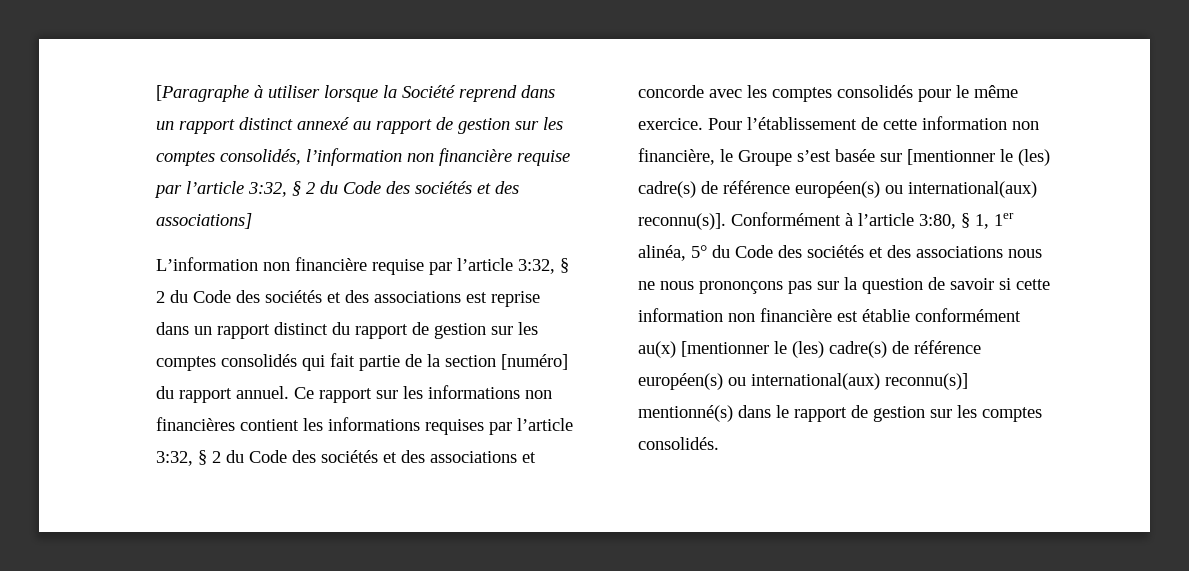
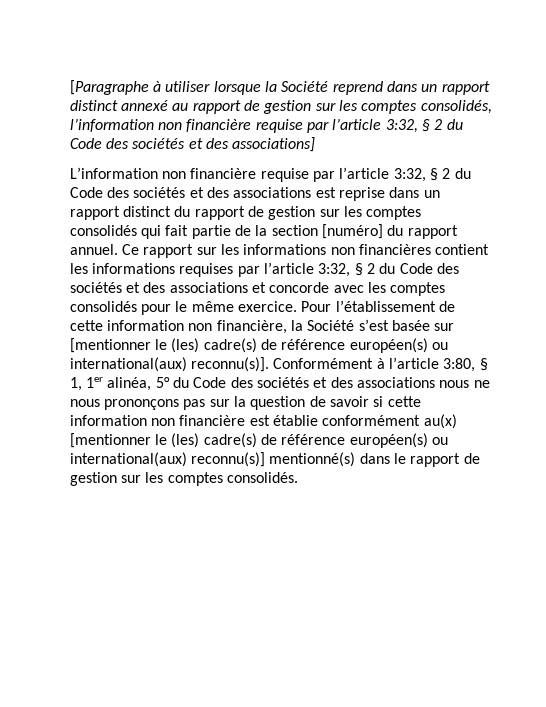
[720,149,793,166] le Groupe -> [291,320,355,331] la Société

